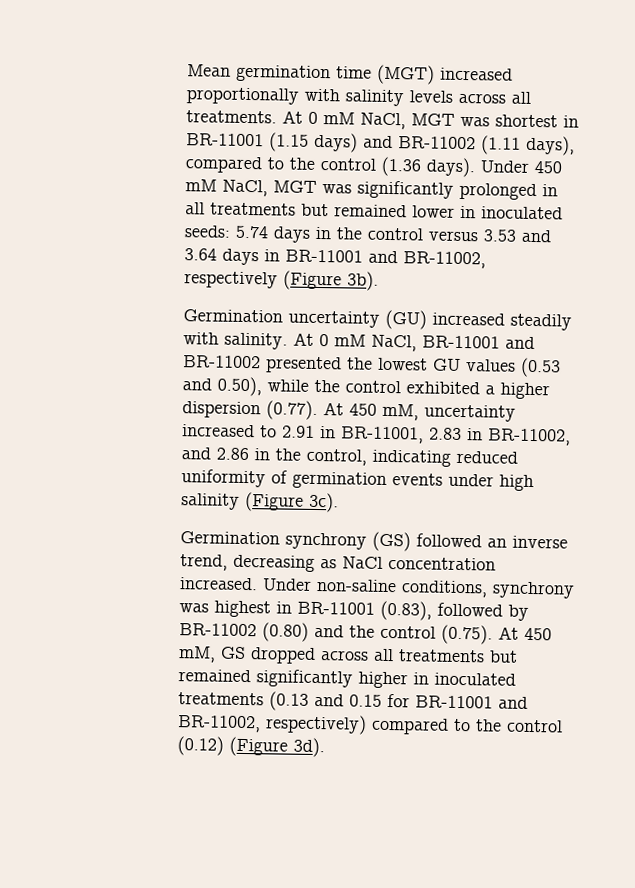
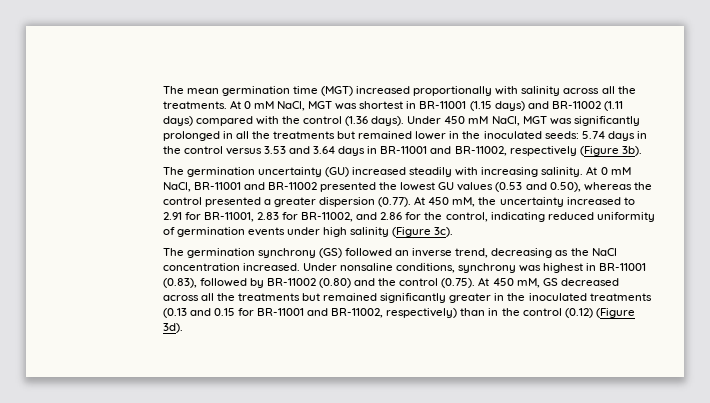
[187,64,232,77] Mean -> [162,86,219,94] The mean
[409,90,532,104] levels across all -> [563,86,636,94] across all the
[526,135,576,156] [185,156,285,174] days), compared to -> [162,116,279,126] days) compared with
(206, 208) none -> [251,131,270,139] the
(477, 212) none -> [462,131,481,139] the
[183,309,284,323] Germination -> [162,167,255,177] The germination
(220, 338) none -> [481,167,539,177] increasing
[267,379,551,400] while the control exhibited a higher -> [583,182,652,191] [162,197,316,207] whereas the control presented a greater
(420, 412) none -> [478,197,497,205] the
[320,426,337,439] in -> [184,212,201,220] for
[467,428,484,441] in -> [281,212,298,220] for
[254,448,271,461] in -> [405,212,422,220] for
[180,531,281,545] Germination -> [162,248,255,258] The germination
(338, 564) none -> [570,248,589,256] the
[316,579,398,593] non-saline -> [339,263,393,271] nonsaline
[250,647,395,664] dropped across all -> [560,278,619,286] [162,293,235,301] decreased across all the
[358,671,430,689] higher in -> [449,293,526,303] greater in the
[371,717,472,735] compared to -> [460,308,499,316] than in

